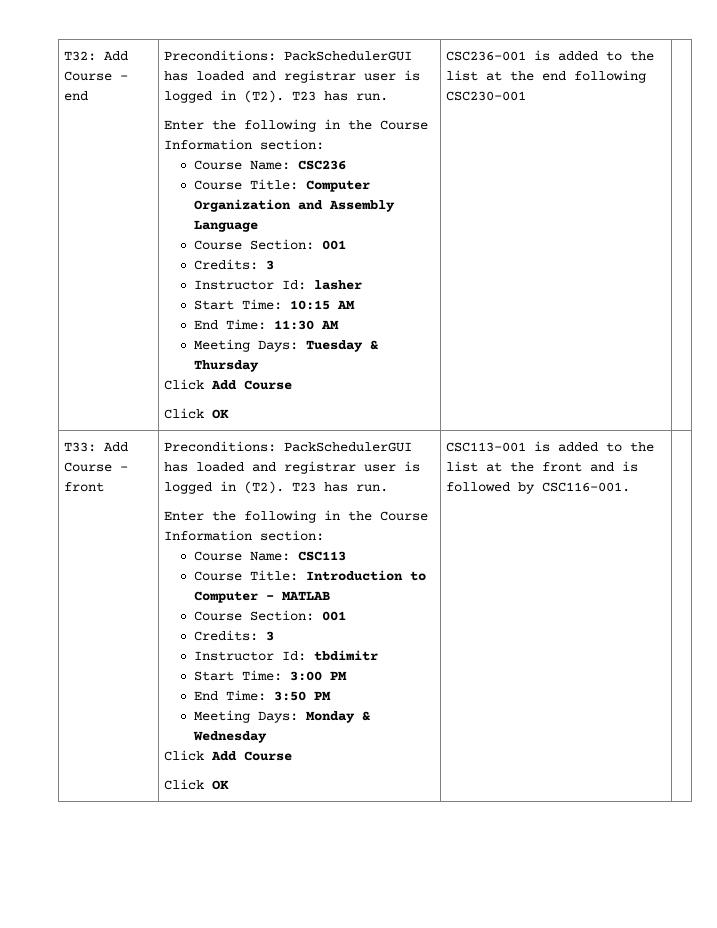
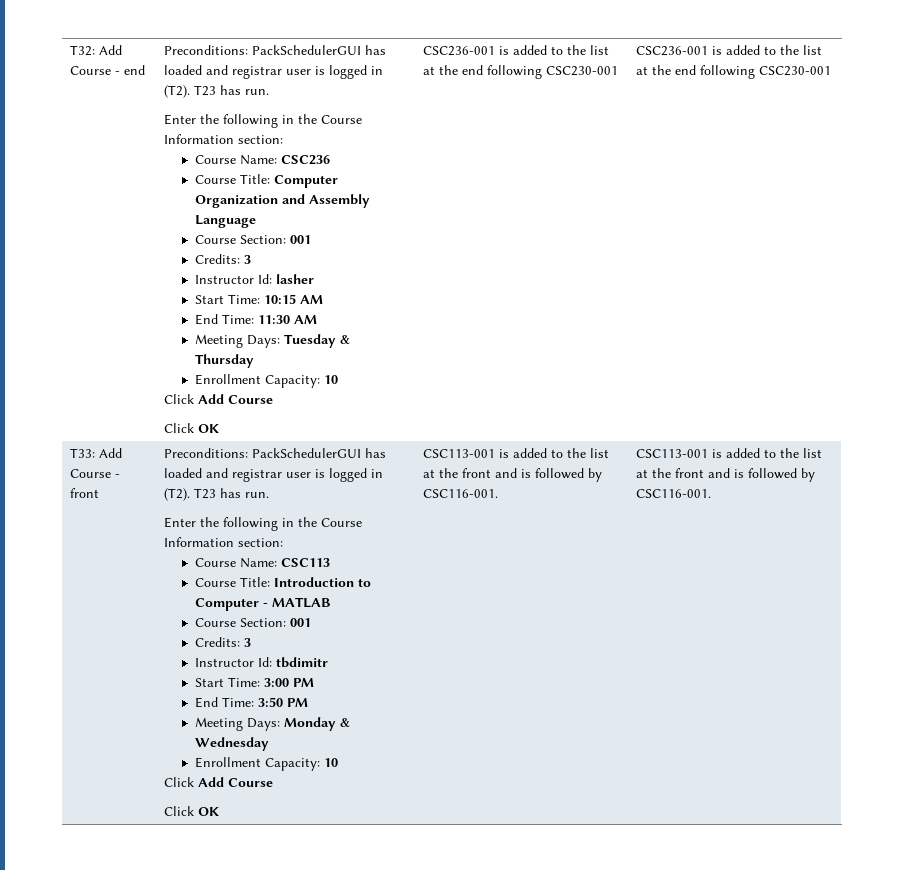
(259, 366) none -> [194,374,338,388] // Enrollment Capacity: 10
(527, 96) none -> [635,45,822,56] [635,65,831,79] CSC236-001 is added to the list at the end following CSC230-001
(267, 737) none -> [194,757,338,771] // Enrollment Capacity: 10
(631, 487) none -> [635,448,822,458] [635,468,815,482] [635,489,711,498] CSC113-001 is added to the list at the front and is followed by CSC116-001.

